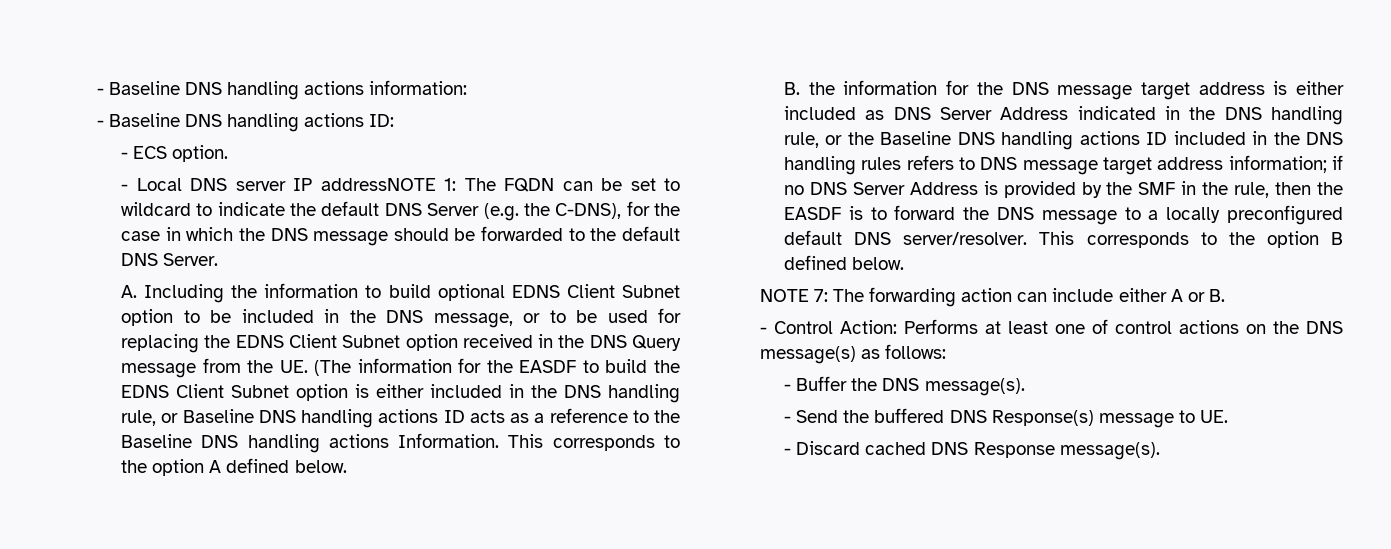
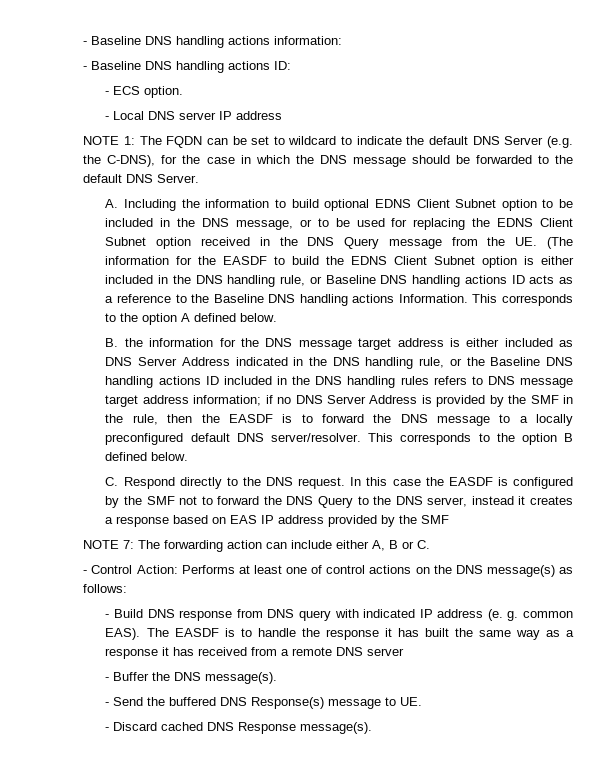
[320,178,436,191] addressNOTE -> [236,111,283,120] [83,136,120,145] address // NOTE
(905, 263) none -> [105,477,573,489] [105,496,573,508] [105,515,450,527] // C. Respond directly to the DNS request. In this case the EASDF is configured by the SMF not to forward the DNS Query to the DNS server, instead it creates a response based on EAS IP address provided by the SMF
[1170,289,1225,302] A or B. -> [372,540,431,551] A, B or C.
(946, 351) none -> [105,609,574,621] [105,628,574,640] [105,647,405,659] // - Build DNS response from DNS query with indicated IP address (e. g. common EAS). The EASDF is to handle the response it has built the same way as a response it has received from a remote DNS server

